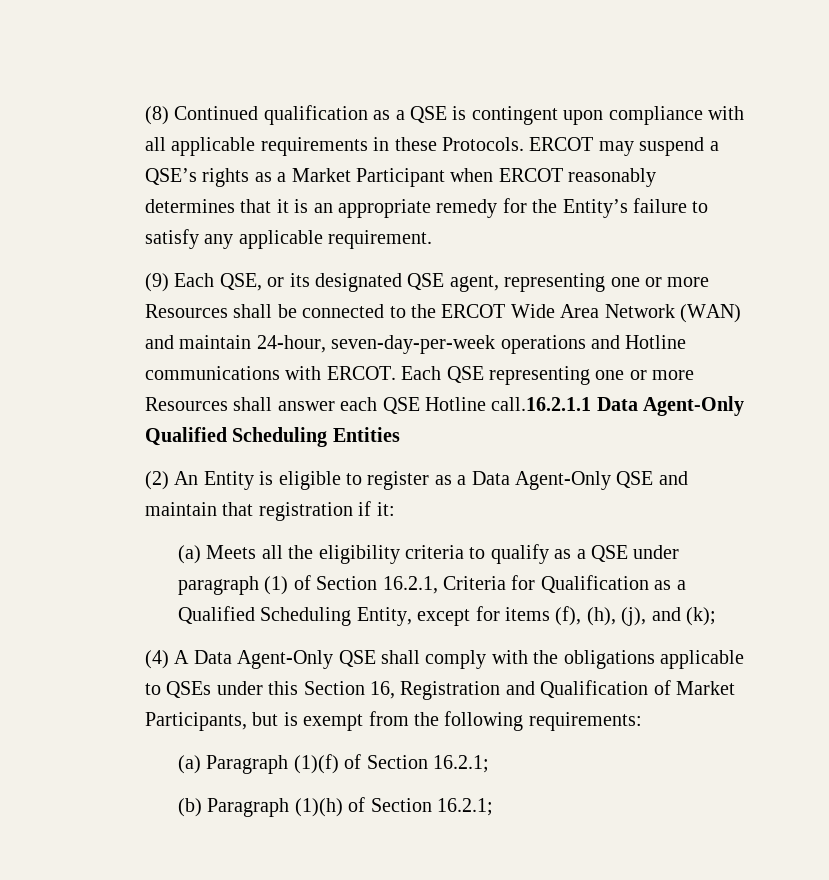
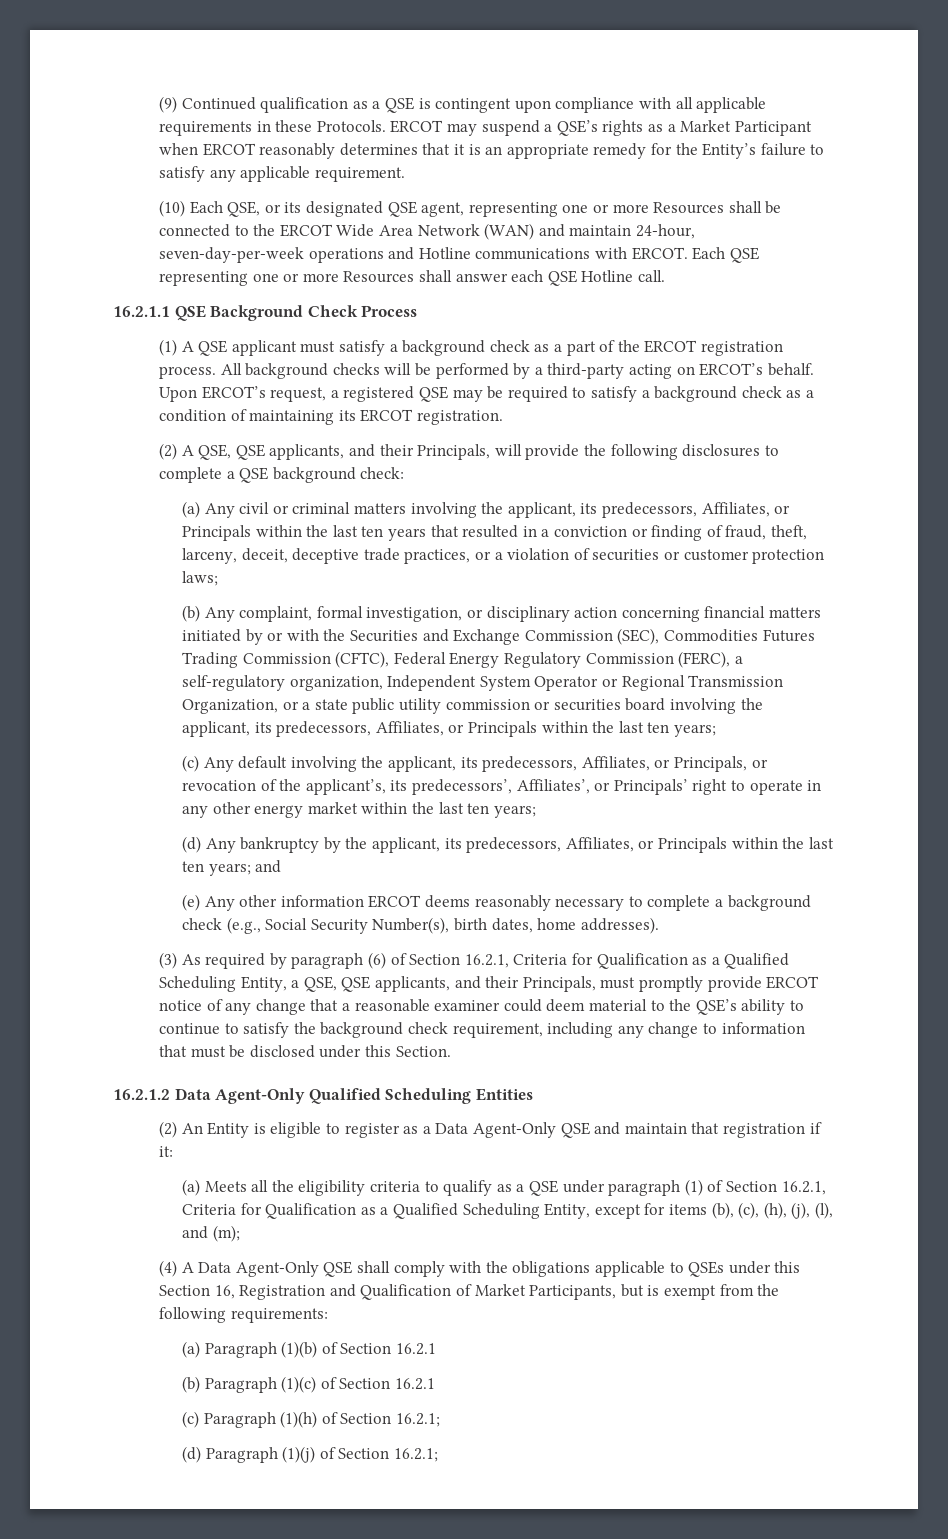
[144,106,169,125] (8) -> [159,96,178,113] (9)
[144,273,169,292] (9) -> [159,200,186,217] (10)
[491,397,592,411] call.16.2.1.1 -> [637,270,665,282] [113,305,418,321] [159,339,783,356] [159,363,814,379] [159,386,814,402] [159,409,504,425] [159,443,779,460] [159,467,405,483] [182,501,791,518] [182,525,807,541] [182,548,825,564] [182,571,219,586] [182,605,822,622] [182,628,815,645] [182,651,743,668] [182,675,784,691] [182,698,763,714] [182,721,717,737] [182,755,768,772] [182,779,822,795] [182,802,536,818] [182,836,834,853] [182,860,282,876] [182,894,811,911] [182,917,659,934] [159,952,790,969] [159,976,820,992] [159,999,804,1015] [159,1022,805,1038] [159,1045,451,1058] [113,1089,170,1100] call. // 16.2.1.1 QSE Background Check Process // (1) A QSE applicant must satisfy a background check as a part of the ERCOT registration process. All background checks will be performed by a third-party acting on ERCOT’s behalf. Upon ERCOT’s request, a registered QSE may be required to satisfy a background check as a condition of maintaining its ERCOT registration. // (2) A QSE, QSE applicants, and their Principals, will provide the following disclosures to complete a QSE background check: // (a) Any civil or criminal matters involving the applicant, its predecessors, Affiliates, or Principals within the last ten years that resulted in a conviction or finding of fraud, theft, larceny, deceit, deceptive trade practices, or a violation of securities or customer protection laws; // (b) Any complaint, formal investigation, or disciplinary action concerning financial matters initiated by or with the Securities and Exchange Commission (SEC), Commodities Futures Trading Commission (CFTC), Federal Energy Regulatory Commission (FERC), a self-regulatory organization, Independent System Operator or Regional Transmission Organization, or a state public utility commission or securities board involving the applicant, its predecessors, Affiliates, or Principals within the last ten years; // (c) Any default involving the applicant, its predecessors, Affiliates, or Principals, or revocation of the applicant’s, its predecessors’, Affiliates’, or Principals’ right to operate in any other energy market within the last ten years; // (d) Any bankruptcy by the applicant, its predecessors, Affiliates, or Principals within the last ten years; and // (e) Any other information ERCOT deems reasonably necessary to complete a background check (e.g., Social Security Number(s), birth dates, home addresses). // (3) As required by paragraph (6) of Section 16.2.1, Criteria for Qualification as a Qualified Scheduling Entity, a QSE, QSE applicants, and their Principals, must promptly provide ERCOT notice of any change that a reasonable examiner could deem material to the QSE’s ability to continue to satisfy the background check requirement, including any change to information that must be disclosed under this Section. // 16.2.1.2
[555,606,716,626] (f), (h), (j), and (k); -> [711,1202,833,1219] [182,1225,240,1242] (b), (c), (h), (j), (l), and (m);
[293,754,489,774] (1)(f) of Section 16.2.1; -> [281,1341,437,1358] (1)(b) of Section 16.2.1
[294,798,343,817] (1)(h) -> [281,1376,436,1393] [182,1411,441,1428] [182,1446,316,1463] (1)(c) of Section 16.2.1 // (c) Paragraph (1)(h) of Section 16.2.1; // (d) Paragraph (1)(j)

